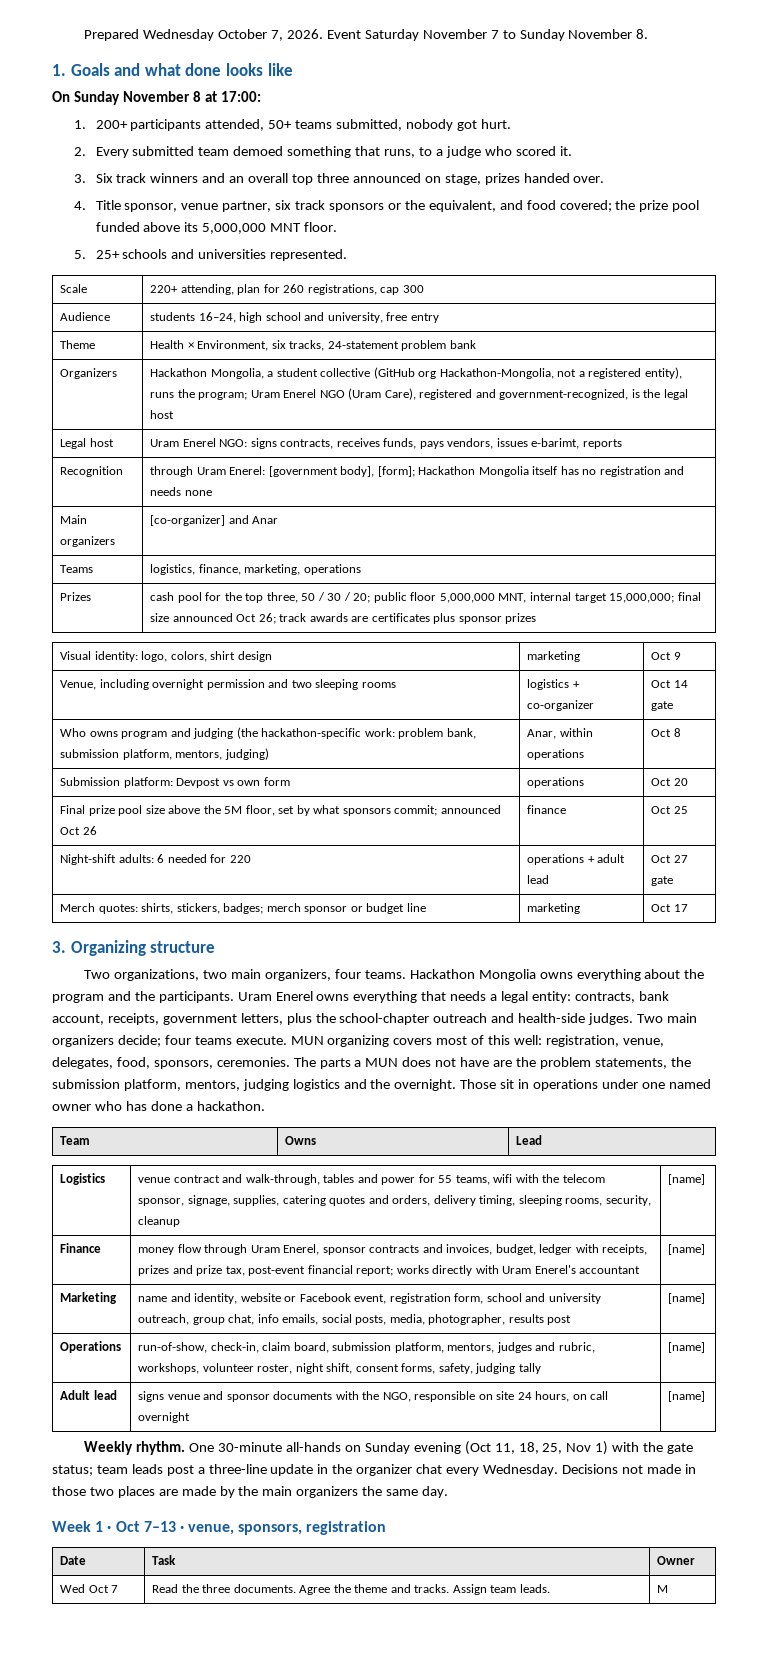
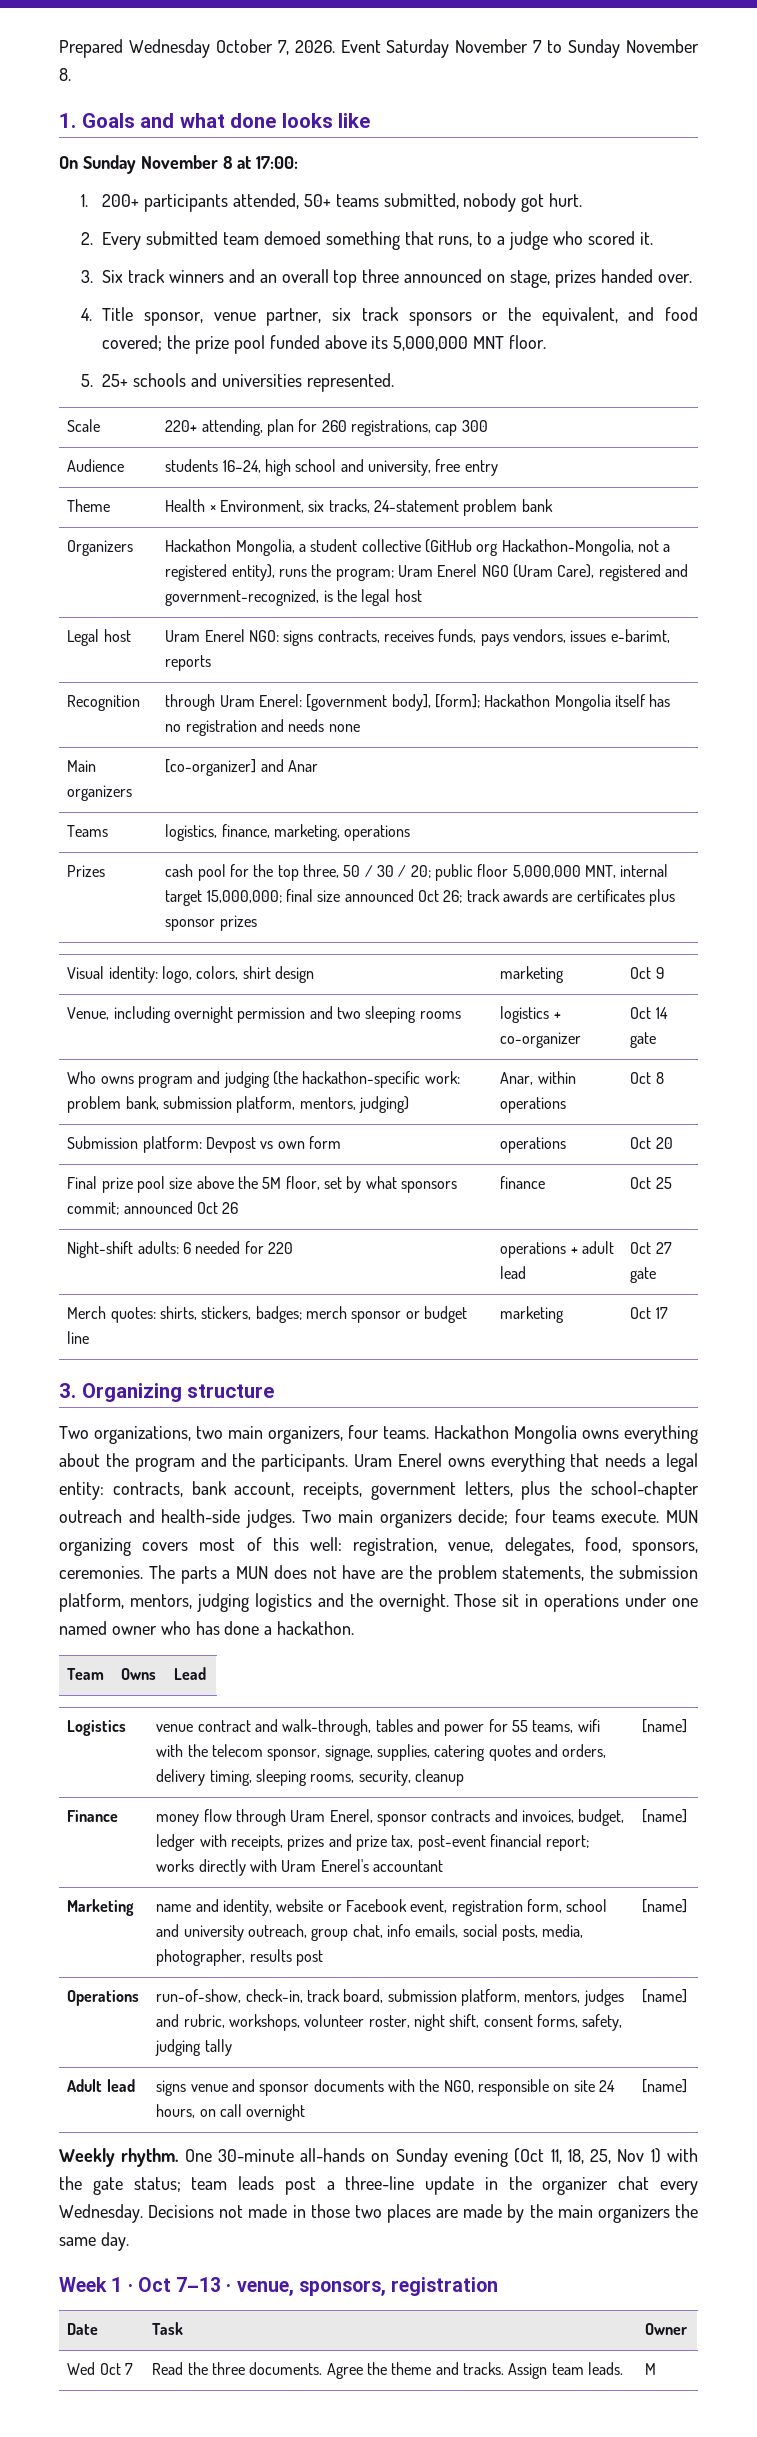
[262,1342,291,1351] claim -> [307,1989,341,2002] track

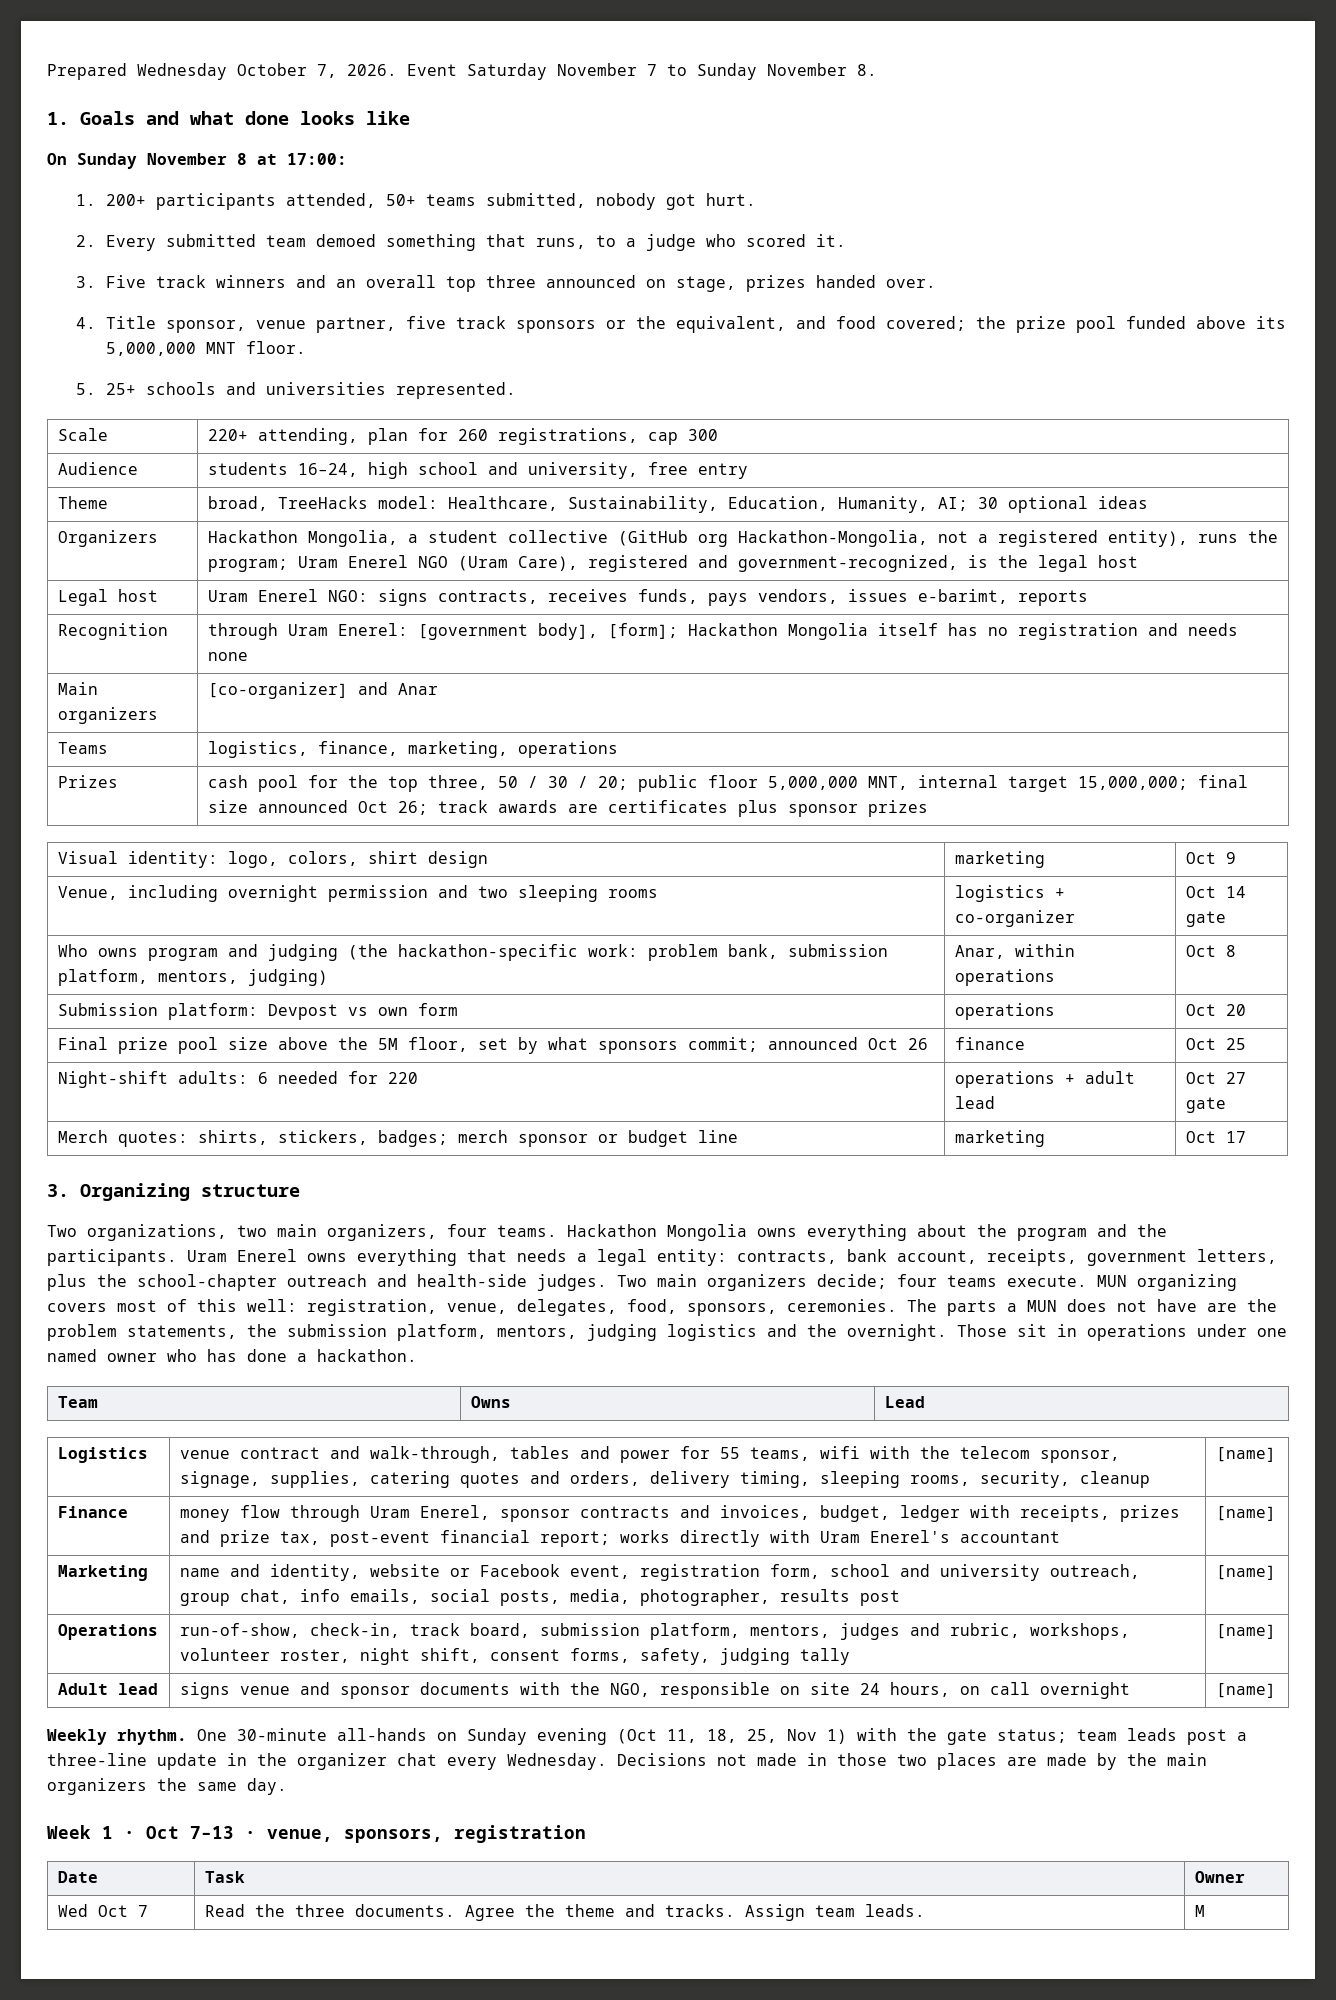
[102,270,124,283] Six -> [105,275,146,288] Five
[332,308,352,321] six -> [405,316,446,329] five
[165,499,553,516] Health × Environment, six tracks, 24-statement problem bank -> [207,496,1148,513] broad, TreeHacks model: Healthcare, Sustainability, Education, Humanity, AI; 30 optional ideas

